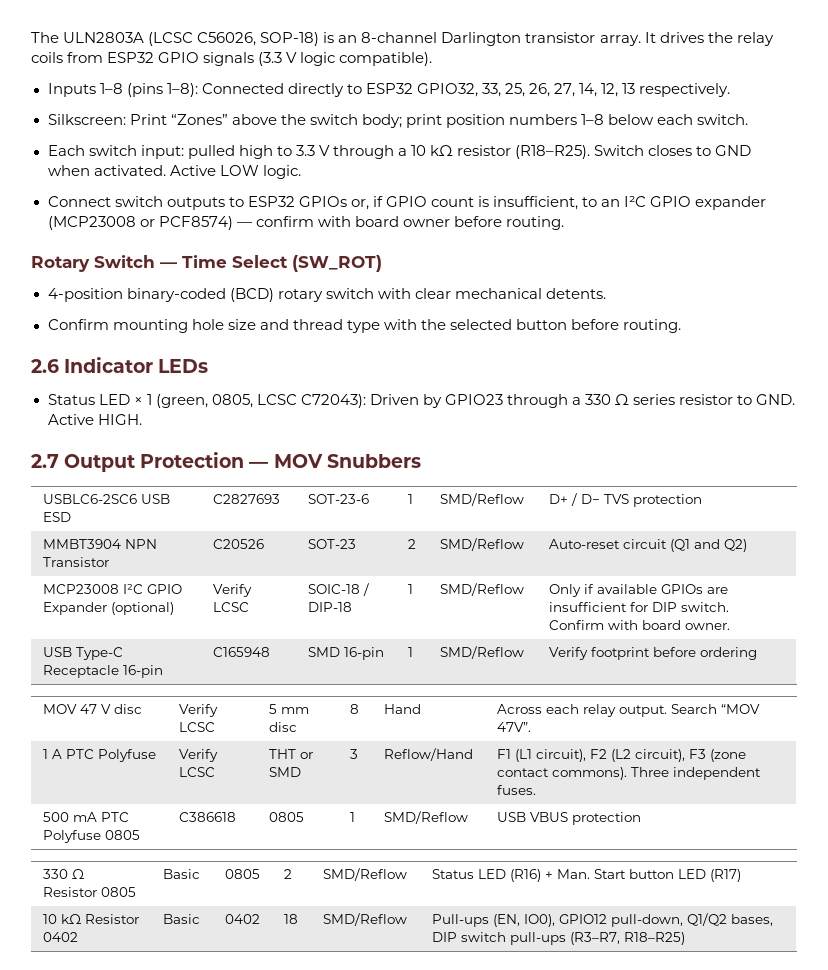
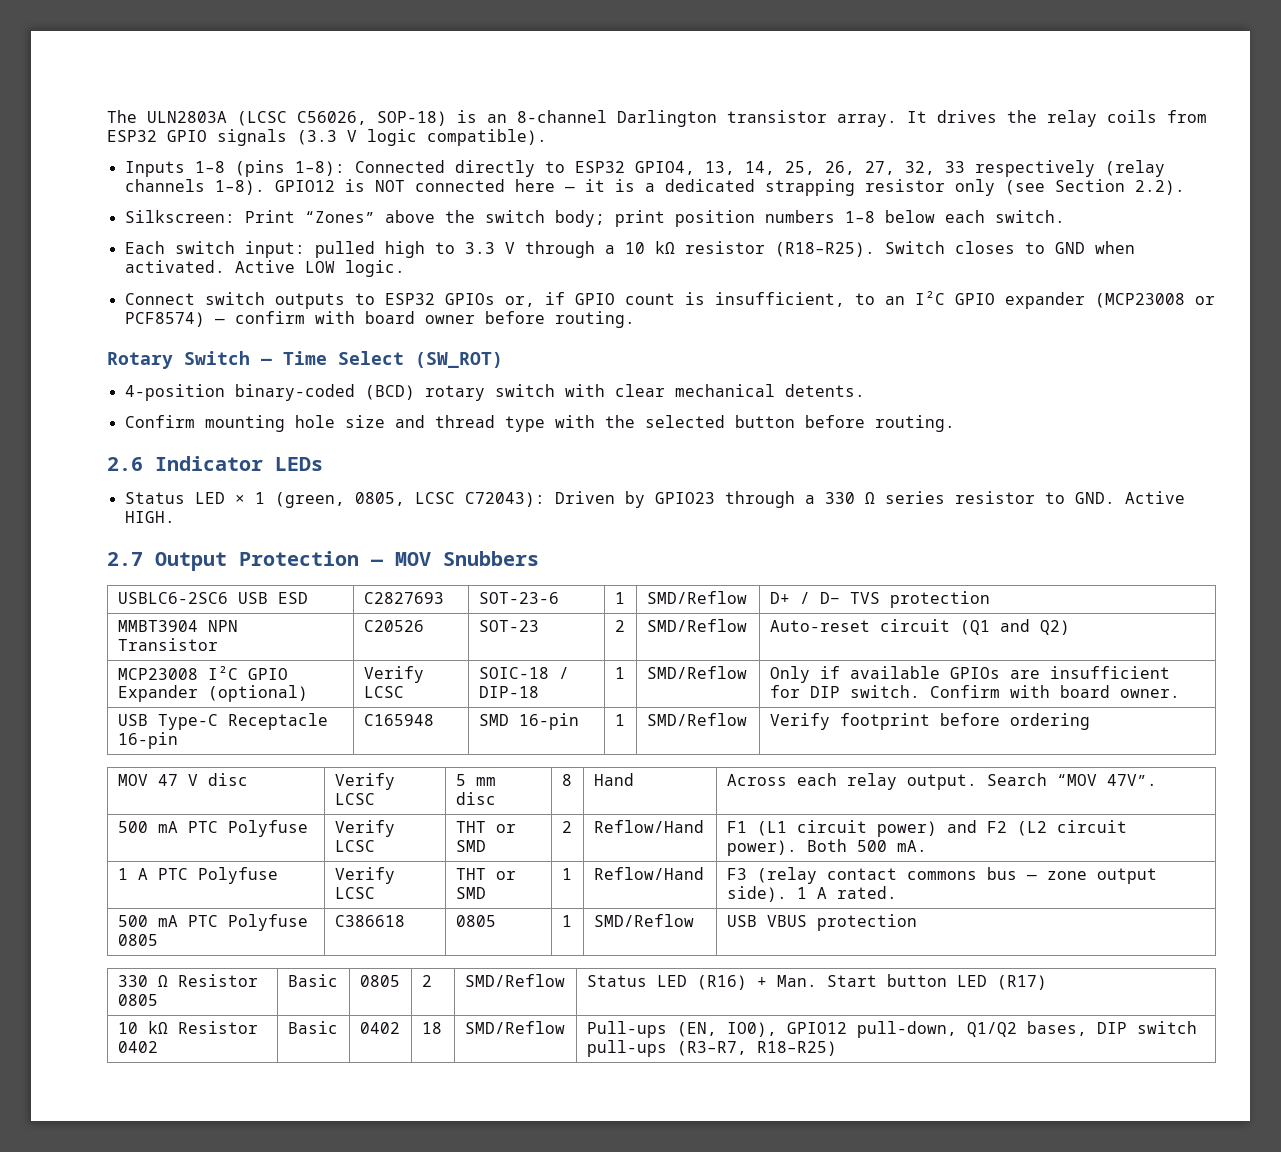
[416,83,731,97] GPIO32, 33, 25, 26, 27, 14, 12, 13 respectively. -> [634,160,1165,177] [124,179,1185,196] GPIO4, 13, 14, 25, 26, 27, 32, 33 respectively (relay channels 1–8). GPIO12 is NOT connected here — it is a dedicated strapping resistor only (see Section 2.2).
(531, 727) none -> [117,820,308,837] [334,820,395,837] [334,840,375,852] [455,821,516,833] [455,840,486,852] [561,821,572,833] [593,820,704,833] [726,820,1127,837] [726,839,927,856] // 500 mA PTC Polyfuse | Verify LCSC | THT or SMD | 2 | Reflow/Hand | F1 (L1 circuit power) and F2 (L2 circuit power). Both 500 mA.
[349,749,358,759] [383,748,473,761] [496,749,746,762] [496,767,761,780] [496,785,536,795] 3 | Reflow/Hand | F1 (L1 circuit), F2 (L2 circuit), F3 (zone contact commons). Three independent fuses. -> [561,868,572,880] [593,867,704,880] [726,867,1157,884] [726,886,897,902] 1 | Reflow/Hand | F3 (relay contact commons bus — zone output side). 1 A rated.

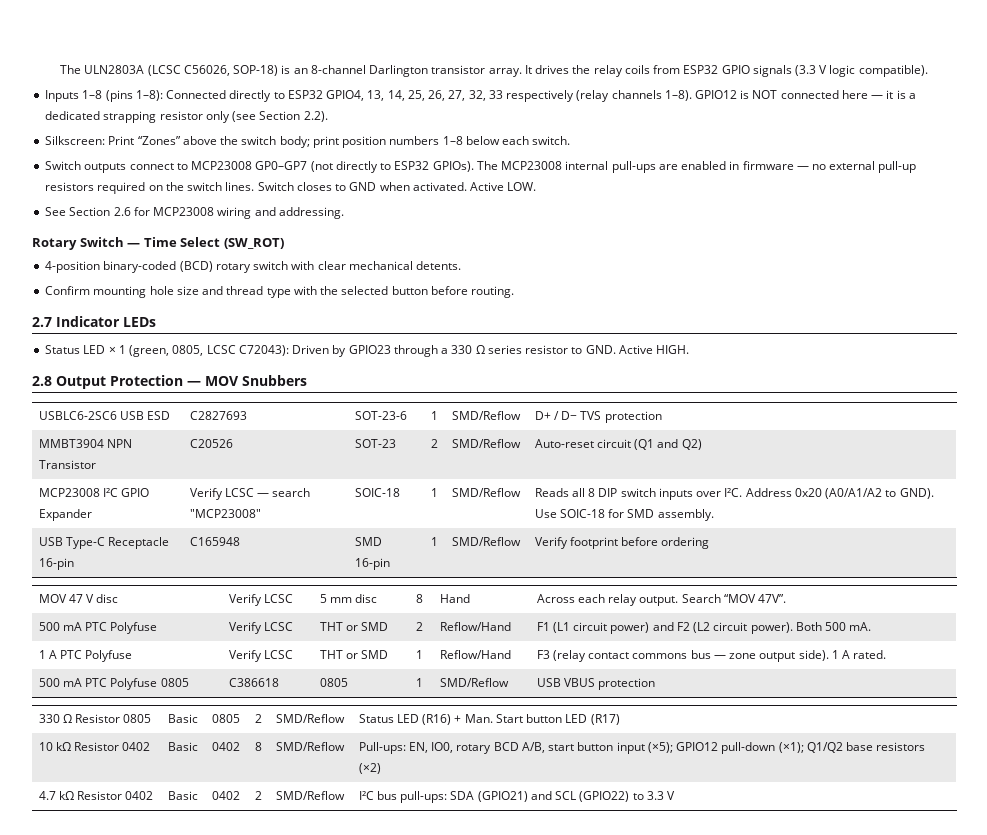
[124,241,875,258] Each switch input: pulled high to 3.3 V through a 10 kΩ resistor (R18–R25). -> [45,161,917,173] [45,182,255,194] Switch outputs connect to MCP23008 GP0–GP7 (not directly to ESP32 GPIOs). The MCP23008 internal pull-ups are enabled in firmware — no external pull-up resistors required on the switch lines.
[304,260,405,277] [124,291,1215,309] [124,311,635,328] LOW logic. // Connect switch outputs to ESP32 GPIOs or, if GPIO count is insufficient, to an I²C GPIO expander (MCP23008 or PCF8574) — confirm with board owner before routing. -> [507,182,537,191] [45,207,344,219] LOW. // See Section 2.6 for MCP23008 wiring and addressing.
[107,457,143,471] 2.6 -> [32,317,52,327] 2.7
[107,552,143,566] 2.7 -> [32,376,52,386] 2.8
[207,685,308,702] [363,666,424,683] [363,686,404,698] [478,667,569,679] [478,686,539,698] [614,667,625,679] [646,666,747,679] [769,666,1170,683] [769,685,1180,698] (optional) | Verify LCSC | SOIC-18 / DIP-18 | 1 | SMD/Reflow | Only if available GPIOs are insufficient for DIP switch. Confirm with board owner. -> [189,488,311,500] [189,509,261,518] [354,488,400,497] [430,488,438,497] [451,488,521,497] [534,488,934,500] [534,509,714,521] | Verify LCSC — search "MCP23008" | SOIC-18 | 1 | SMD/Reflow | Reads all 8 DIP switch inputs over I²C. Address 0x20 (A0/A1/A2 to GND). Use SOIC-18 for SMD assembly.
[421,1022,442,1034] [464,1021,565,1034] [586,1021,1197,1038] [586,1040,837,1057] 18 | SMD/Reflow | Pull-ups (EN, IO0), GPIO12 pull-down, Q1/Q2 bases, DIP switch pull-ups (R3–R7, R18–R25) -> [254,742,262,751] [275,742,345,751] [358,742,926,754] [358,763,381,774] [38,791,154,800] [167,791,198,800] [211,791,240,800] [254,791,262,800] [275,791,345,800] [358,791,676,803] 8 | SMD/Reflow | Pull-ups: EN, IO0, rotary BCD A/B, start button input (×5); GPIO12 pull-down (×1); Q1/Q2 base resistors (×2) // 4.7 kΩ Resistor 0402 | Basic | 0402 | 2 | SMD/Reflow | I²C bus pull-ups: SDA (GPIO21) and SCL (GPIO22) to 3.3 V

